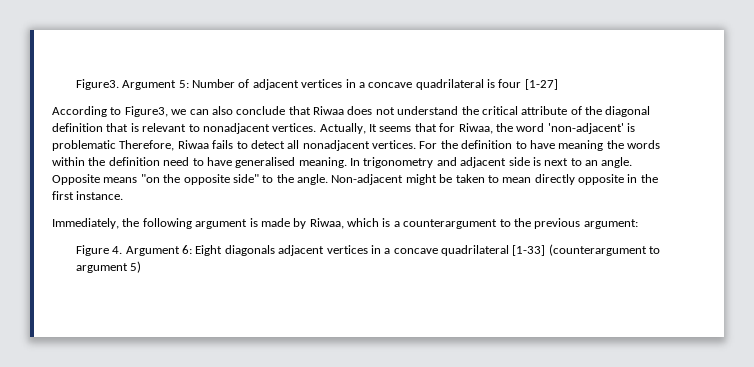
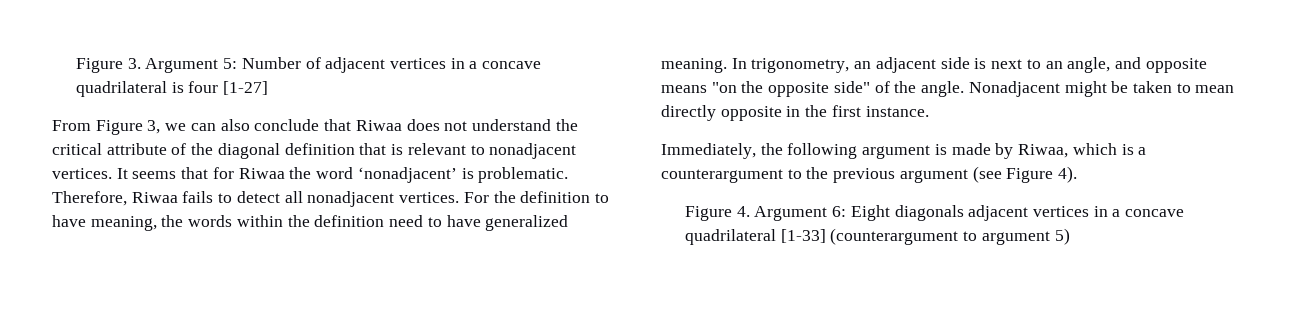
[75,79,119,90] Figure3. -> [75,58,141,73] Figure 3.
[52,106,168,117] According to Figure3, -> [52,120,161,135] From Figure 3,
[319,123,366,134] Actually, -> (112, 173) none
[458,123,493,134] Riwaa, -> [238,168,285,179] Riwaa
[547,123,635,134] [52,140,116,151] 'non-adjacent' is problematic -> [357,167,569,183] ‘nonadjacent’ is problematic.
[558,140,604,151] meaning -> [90,216,157,231] meaning,
[235,157,296,168] generalised -> [485,215,569,231] generalized
[363,157,457,168] trigonometry and -> [751,58,872,73] trigonometry, an
[601,157,633,168] [52,174,100,185] angle. Opposite -> [1067,57,1207,73] angle, and opposite
[262,175,274,183] to -> [874,81,890,93] of
[331,174,404,185] Non-adjacent -> [968,81,1060,97] Nonadjacent
[583,219,638,229] argument: -> [899,166,1078,183] argument (see Figure 4).

